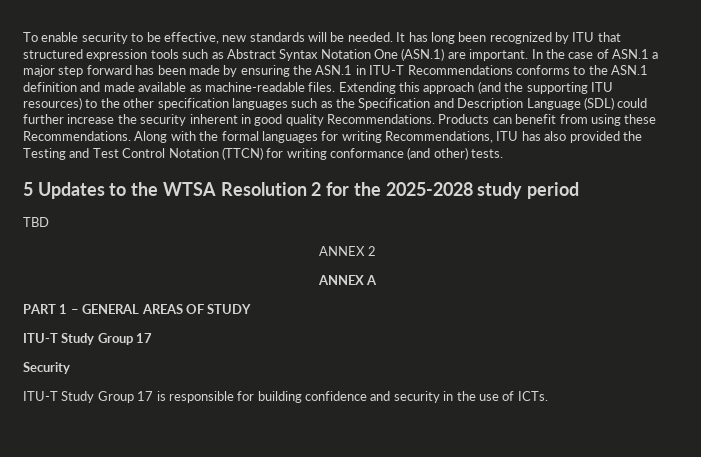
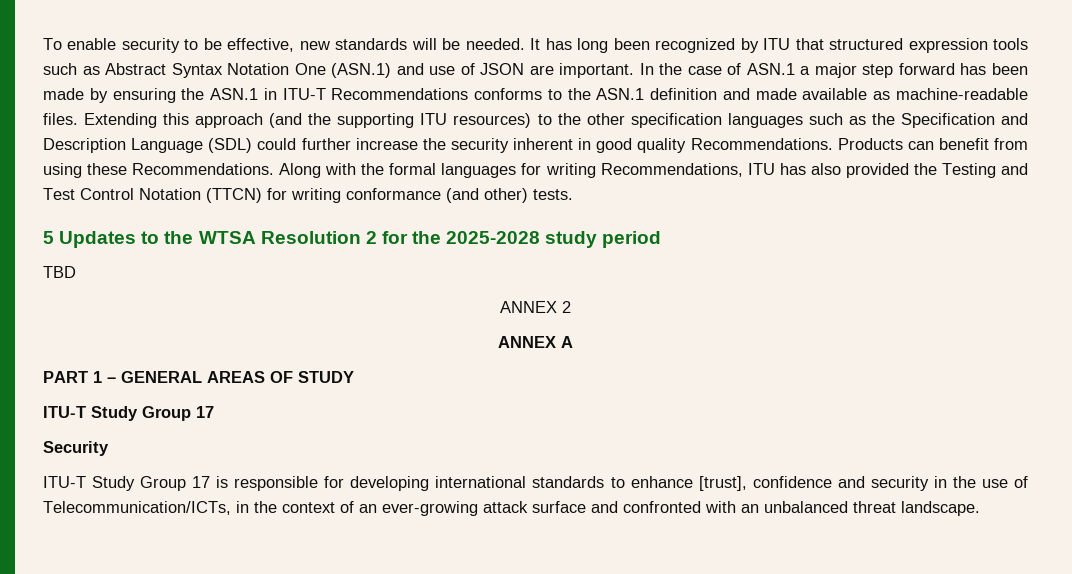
(445, 54) none -> [396,63,525,75] and use of JSON
[257,391,302,403] building -> [350,476,747,491] developing international standards to enhance [trust],
[517,391,548,401] ICTs. -> [43,501,980,516] Telecommunication/ICTs, in the context of an ever-growing attack surface and confronted with an unbalanced threat landscape.

